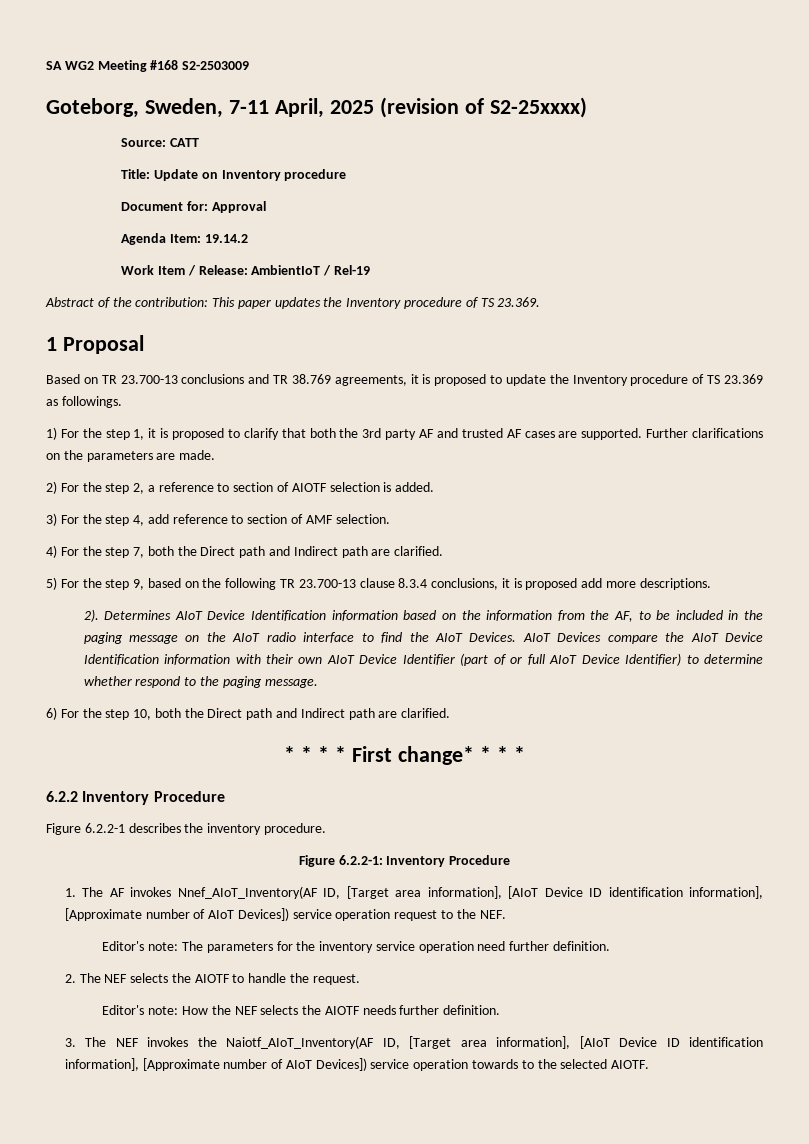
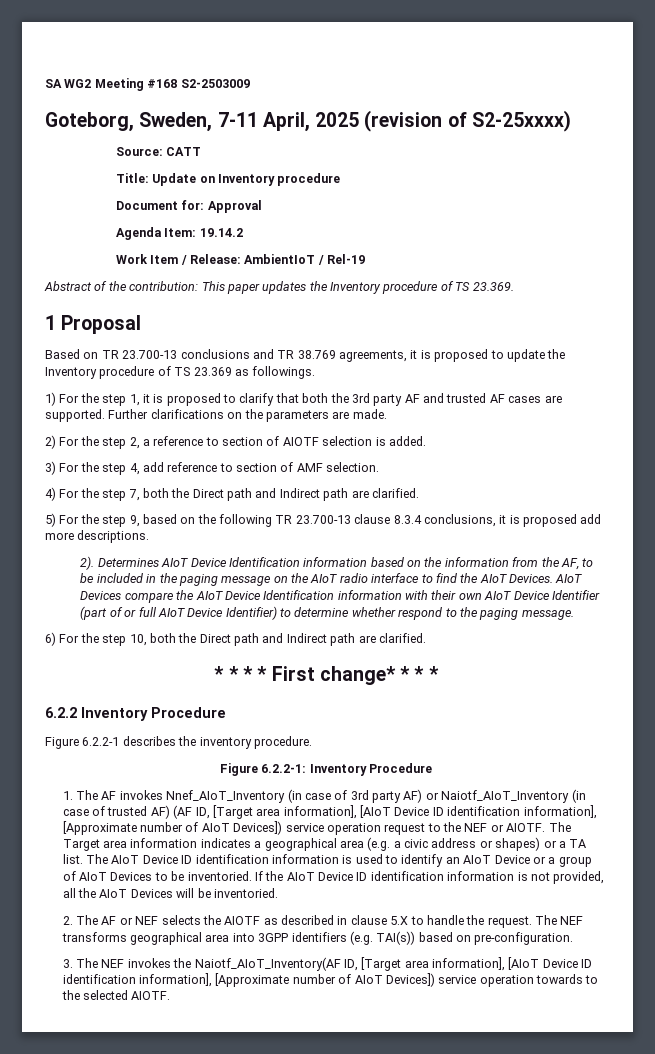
[177,886,318,899] Nnef_AIoT_Inventory(AF -> [166,789,586,803] [62,805,193,819] Nnef_AIoT_Inventory (in case of 3rd party AF) or Naiotf_AIoT_Inventory (in case of trusted AF) (AF
[479,910,506,919] [102,941,610,953] NEF. // Editor's note: The parameters for the inventory service operation need further definition. -> [464,822,571,832] [62,837,587,851] [62,854,592,867] [62,871,605,884] [62,888,278,898] NEF or AIOTF. The Target area information indicates a geographical area (e.g. a civic address or shapes) or a TA list. The AIoT Device ID identification information is used to identify an AIoT Device or a group of AIoT Devices to be inventoried. If the AIoT Device ID identification information is not provided, all the AIoT Devices will be inventoried.
[104,973,230,983] NEF selects the AIOTF -> [101,915,409,925] AF or NEF selects the AIOTF as described in clause 5.X
[102,1005,501,1015] // Editor's note: How the NEF selects the AIOTF needs further definition. -> [535,915,584,925] [61,931,574,945] The NEF transforms geographical area into 3GPP identifiers (e.g. TAI(s)) based on pre-configuration.

